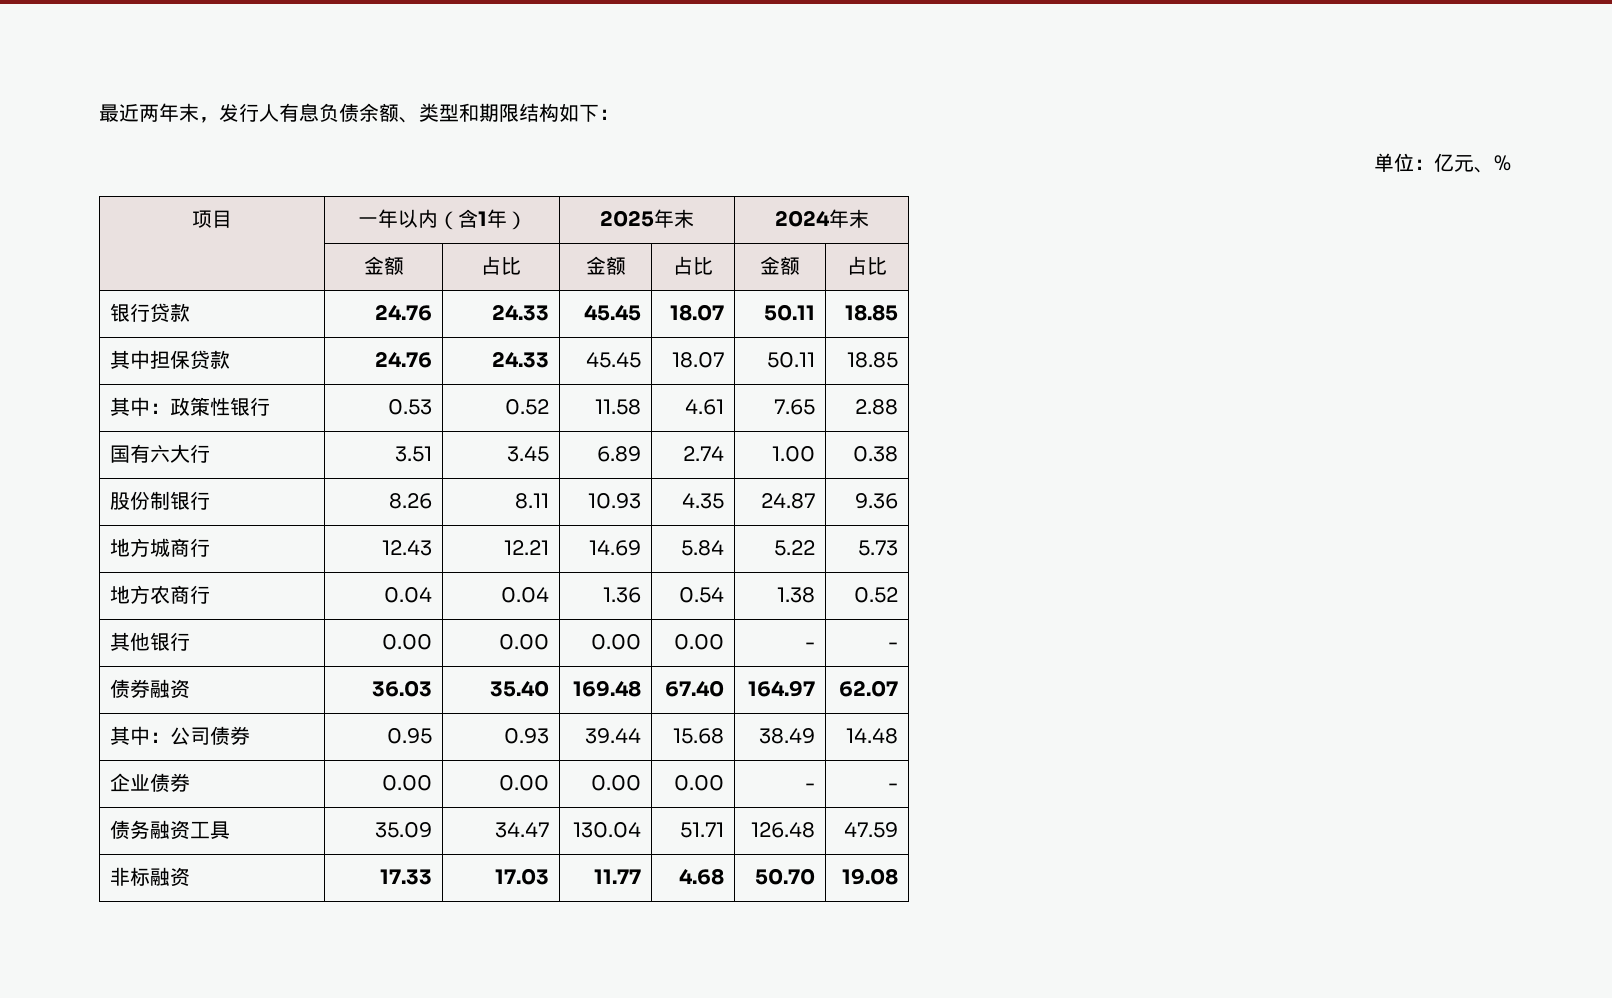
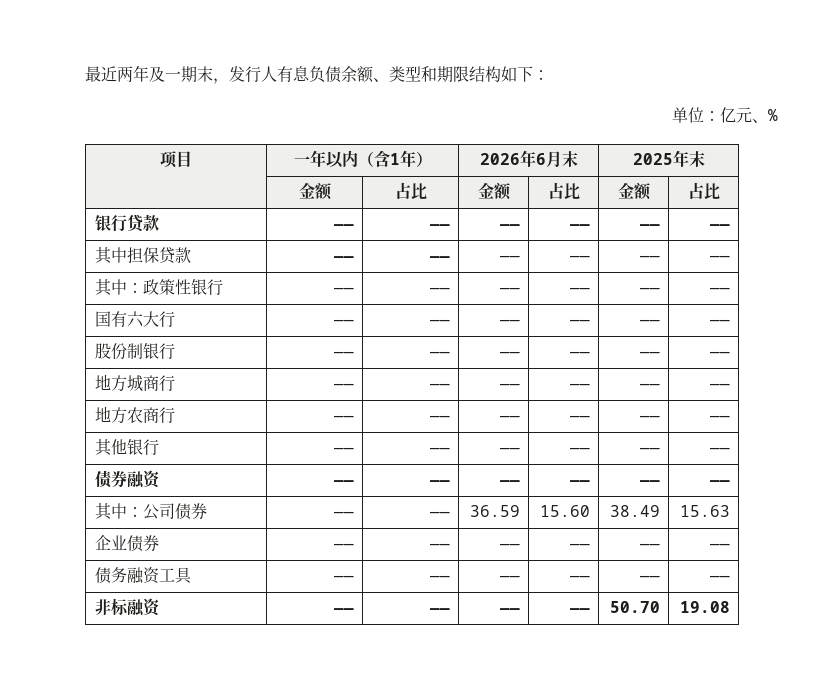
(179, 112) none -> [149,66,197,82] 及一期
[600,209,674,228] 2025年 -> [479,150,562,168] 2026年6月
[774,210,830,227] 2024 -> [632,153,673,165] 2025
[374,304,432,321] [491,304,549,321] [583,304,641,321] [669,304,724,321] [763,304,815,321] [844,304,898,321] [110,350,231,370] [374,351,432,368] [491,351,549,368] [585,352,641,368] [671,352,724,368] [766,352,815,368] [846,352,898,368] [110,397,271,416] [387,399,432,415] [504,399,549,415] [594,399,641,415] [684,399,724,415] [773,399,815,415] [854,399,898,415] [110,444,211,463] [394,446,432,462] [506,446,549,462] [596,446,641,462] [682,446,724,461] [771,446,815,462] [852,446,898,462] [110,491,211,510] [388,493,432,509] [514,493,549,509] [587,493,641,509] [681,493,724,509] [760,493,815,509] [854,493,898,509] [110,538,211,557] [381,540,432,556] [503,540,549,555] [588,540,641,556] [680,540,724,556] [773,540,815,556] [857,540,898,556] [110,585,211,604] [383,587,432,603] [500,587,549,603] [602,587,641,603] [678,587,724,603] [776,587,815,603] [853,587,898,603] [110,632,191,651] [381,634,432,650] [498,634,549,650] [590,634,641,650] [673,634,724,650] [804,642,815,649] [887,642,898,649] [110,679,191,699] [371,680,432,697] [489,680,549,697] [572,680,641,697] [664,680,724,697] [747,680,815,697] [838,680,898,697] 24.76 | 24.33 | 45.45 | 18.07 | 50.11 | 18.85 // 其中担保贷款 | 24.76 | 24.33 | 45.45 | 18.07 | 50.11 | 18.85 // 其中：政策性银行 | 0.53 | 0.52 | 11.58 | 4.61 | 7.65 | 2.88 // 国有六大行 | 3.51 | 3.45 | 6.89 | 2.74 | 1.00 | 0.38 // 股份制银行 | 8.26 | 8.11 | 10.93 | 4.35 | 24.87 | 9.36 // 地方城商行 | 12.43 | 12.21 | 14.69 | 5.84 | 5.22 | 5.73 // 地方农商行 | 0.04 | 0.04 | 1.36 | 0.54 | 1.38 | 0.52 // 其他银行 | 0.00 | 0.00 | 0.00 | 0.00 | - | - // 债券融资 | 36.03 | 35.40 | 169.48 | 67.40 | 164.97 | 62.07 -> [333,224,354,229] [429,224,450,229] [499,224,520,229] [569,224,590,229] [639,224,660,229] [709,224,730,229] [94,247,191,264] [333,256,354,261] [429,256,450,261] [499,255,520,261] [569,255,590,261] [639,255,660,261] [709,255,730,261] [94,279,223,296] [333,287,354,293] [429,287,450,293] [499,287,520,293] [569,287,590,293] [639,287,660,293] [709,287,730,293] [94,311,175,328] [333,319,354,325] [429,319,450,325] [499,319,520,325] [569,319,590,325] [639,319,660,325] [709,319,730,325] [94,343,175,360] [333,351,354,357] [429,351,450,357] [499,351,520,357] [569,351,590,357] [639,351,660,357] [709,351,730,357] [94,374,175,392] [333,383,354,389] [429,383,450,389] [499,383,520,389] [569,383,590,389] [639,383,660,389] [709,383,730,389] [94,406,175,424] [333,415,354,421] [429,415,450,421] [499,415,520,421] [569,415,590,421] [639,415,660,421] [709,415,730,421] [94,439,159,456] [333,447,354,453] [429,447,450,453] [499,447,520,453] [569,447,590,453] [639,447,660,453] [709,447,730,453] [94,470,161,489] [333,480,354,485] [429,480,450,485] [499,480,520,485] [569,480,590,485] [639,480,660,485] [709,480,730,485] —— | —— | —— | —— | —— | —— // 其中担保贷款 | —— | —— | —— | —— | —— | —— // 其中：政策性银行 | —— | —— | —— | —— | —— | —— // 国有六大行 | —— | —— | —— | —— | —— | —— // 股份制银行 | —— | —— | —— | —— | —— | —— // 地方城商行 | —— | —— | —— | —— | —— | —— // 地方农商行 | —— | —— | —— | —— | —— | —— // 其他银行 | —— | —— | —— | —— | —— | —— // 债券融资 | —— | —— | —— | —— | —— | ——
[386,728,432,744] [503,728,549,744] [584,728,641,744] [672,728,724,744] 0.95 | 0.93 | 39.44 | 15.68 -> [333,511,354,517] [429,511,450,517] [469,505,520,517] [539,505,590,517] —— | —— | 36.59 | 15.60
[845,728,898,744] 14.48 -> [679,505,730,517] 15.63
[381,775,432,791] [498,775,549,791] [590,775,641,791] [673,775,724,791] [804,783,815,790] [887,783,898,790] [110,820,231,840] [374,822,432,838] [494,822,549,838] [572,822,641,838] [679,822,724,838] [750,822,815,838] [843,822,898,838] [110,867,191,887] [379,869,432,885] [494,868,549,885] [593,869,641,884] [678,868,724,885] 0.00 | 0.00 | 0.00 | 0.00 | - | - // 债务融资工具 | 35.09 | 34.47 | 130.04 | 51.71 | 126.48 | 47.59 // 非标融资 | 17.33 | 17.03 | 11.77 | 4.68 -> [333,543,354,549] [429,543,450,549] [499,543,520,549] [569,543,590,549] [639,543,660,549] [709,543,730,549] [94,567,192,584] [333,575,354,581] [429,575,450,581] [499,575,520,581] [569,575,590,581] [639,575,660,581] [709,575,730,581] [94,598,161,617] [333,608,354,613] [429,608,450,613] [499,608,520,613] [569,608,590,613] —— | —— | —— | —— | —— | —— // 债务融资工具 | —— | —— | —— | —— | —— | —— // 非标融资 | —— | —— | —— | ——

